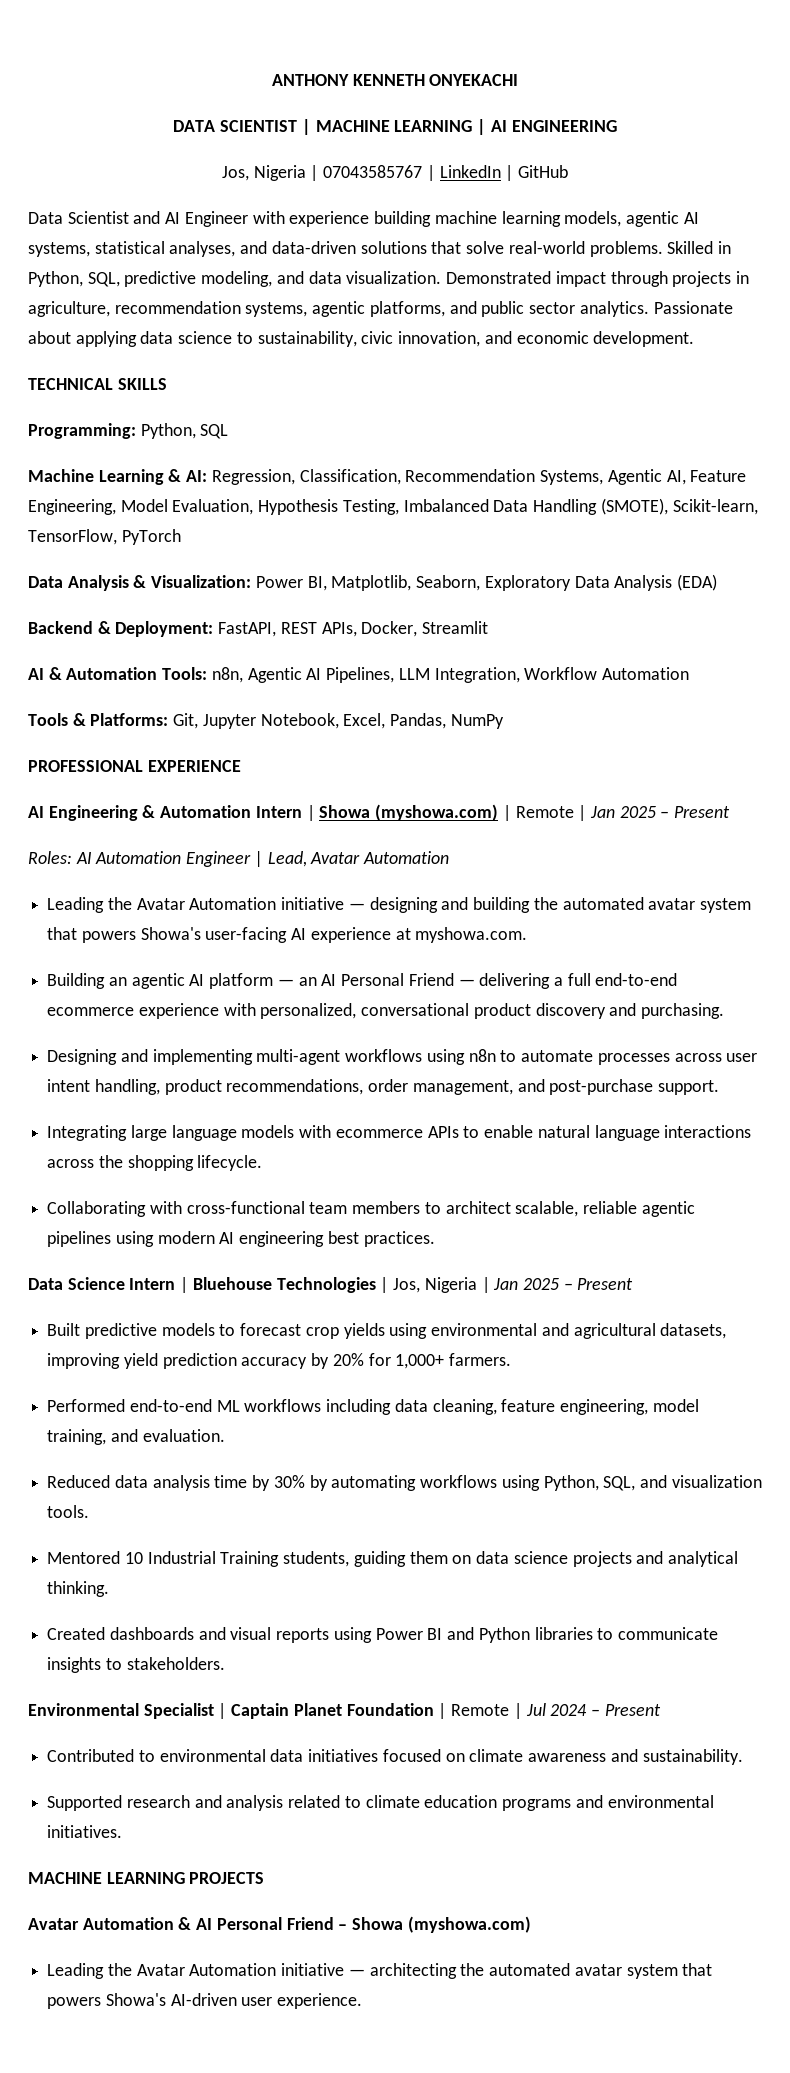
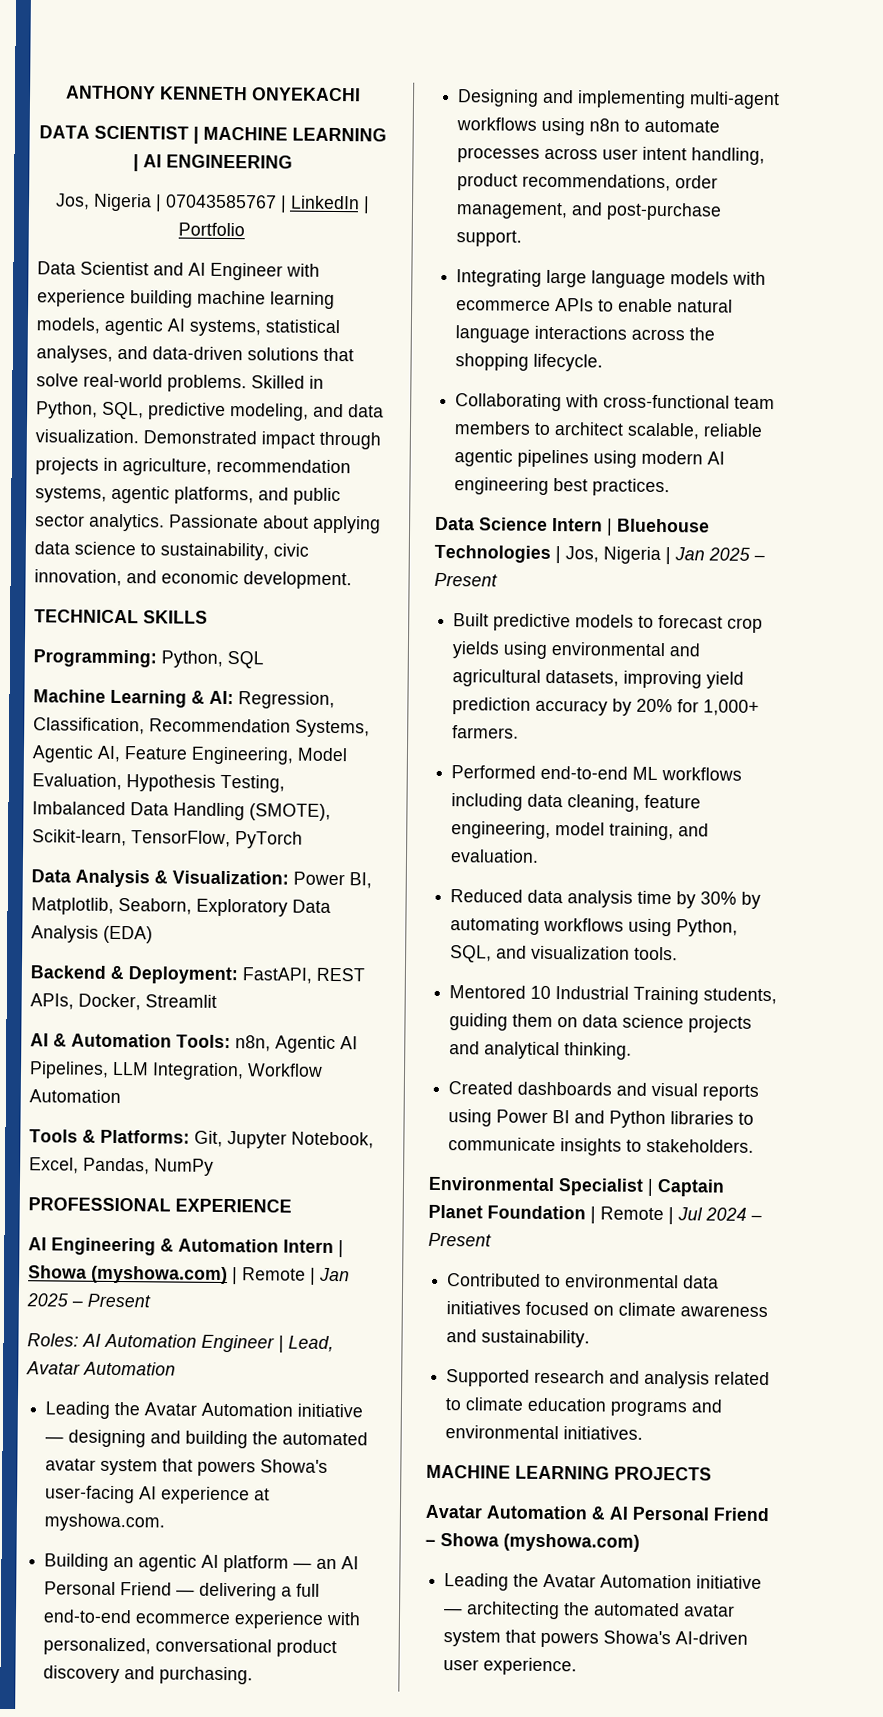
[518,165,569,178] GitHub -> [178,222,245,237] Portfolio

